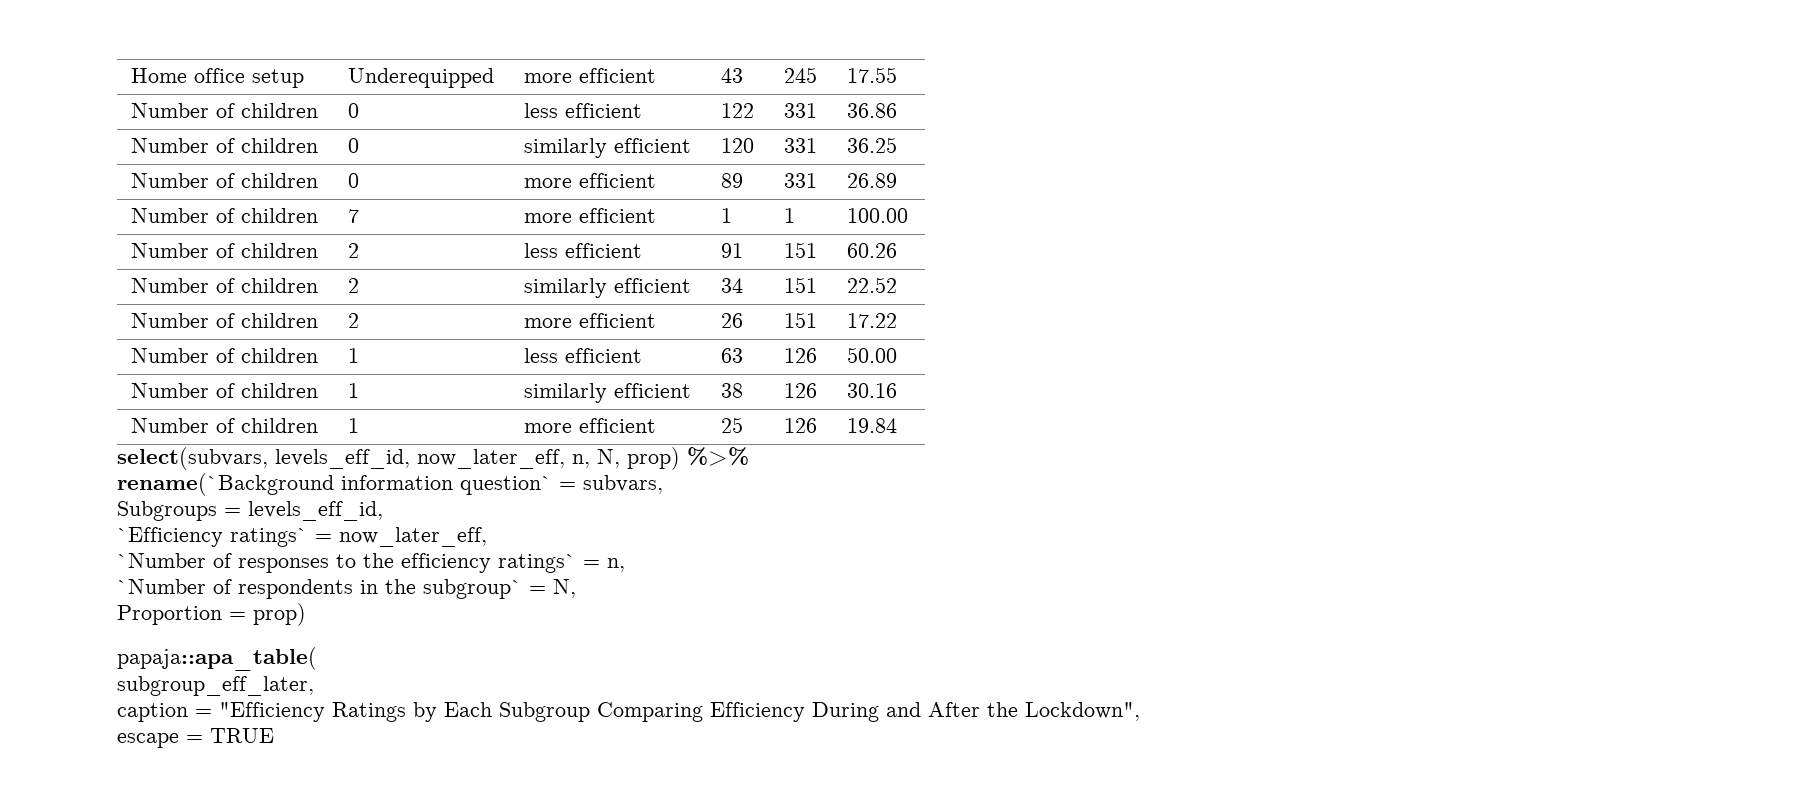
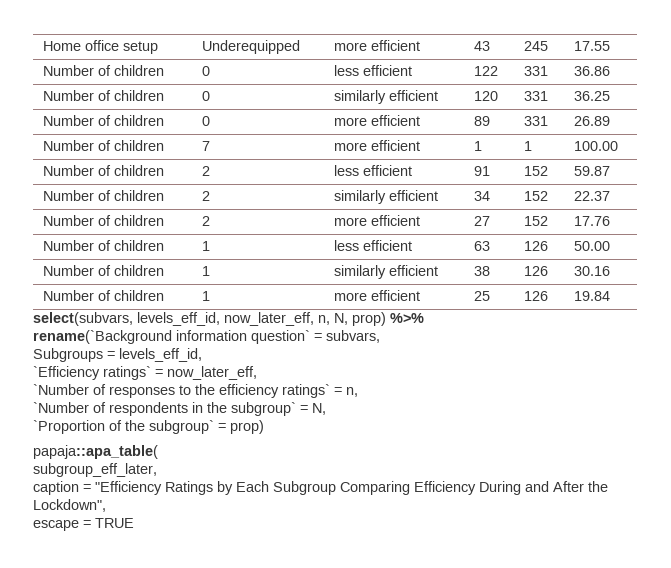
[784,242,818,258] [847,243,898,258] 151 | 60.26 -> [524,166,549,176] [574,166,611,176] 152 | 59.87
[784,277,818,293] [847,277,898,293] 151 | 22.52 -> [524,191,549,201] [574,191,611,201] 152 | 22.37
[721,313,744,328] [784,312,818,328] [847,313,898,328] 26 | 151 | 17.22 -> [474,216,491,226] [524,216,549,226] [574,216,611,226] 27 | 152 | 17.76
[117,605,222,625] Proportion -> [33,420,214,434] `Proportion of the subgroup`

